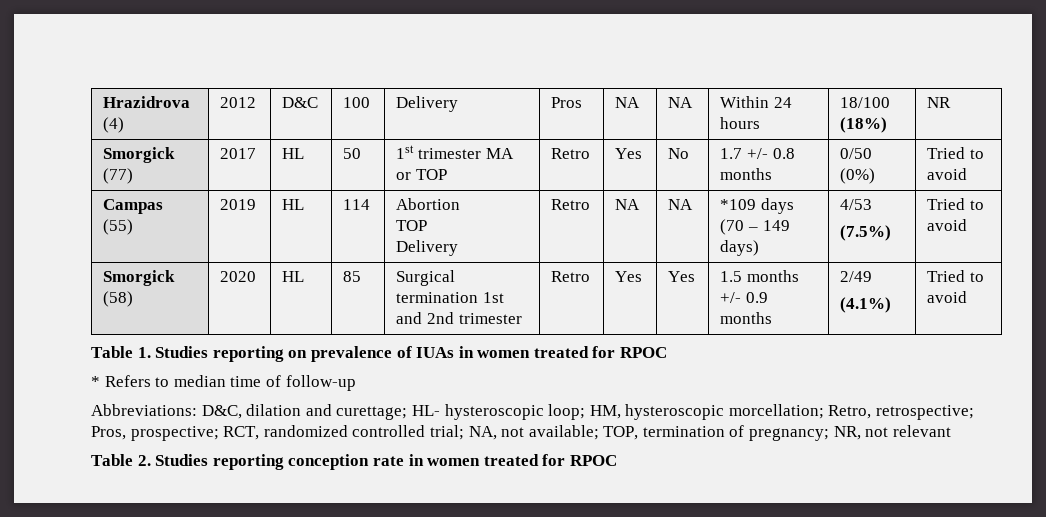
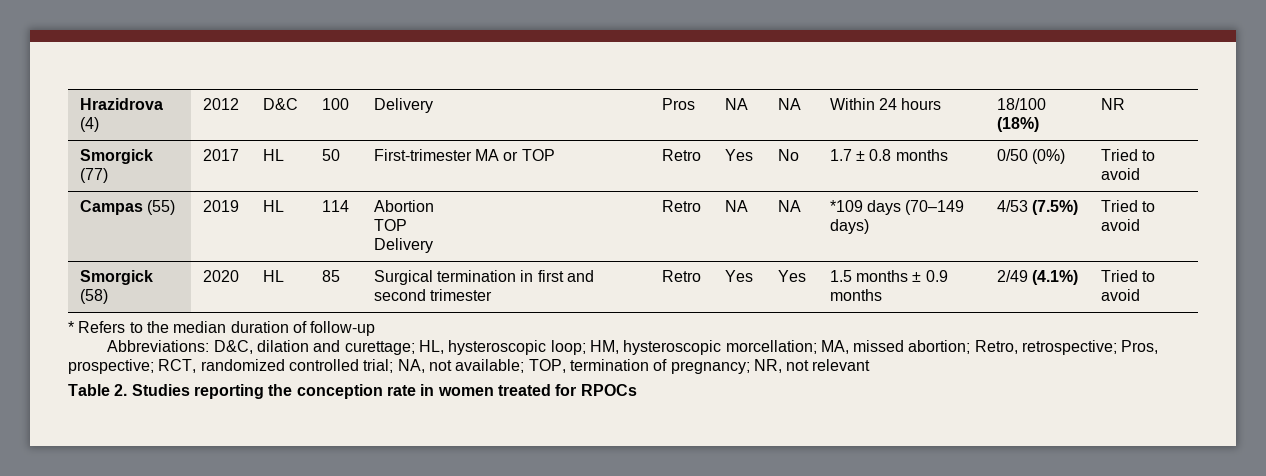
[396,145,481,159] 1st trimester -> [373,149,472,161] First-trimester
[746,148,768,159] +/- -> [855,151,865,161] ±
[720,219,790,235] (70 – 149 -> [905,200,965,215] (70–149
(873, 204) // -> (1028, 206) none
[482,292,504,303] [396,312,454,324] 1st and 2nd -> [520,270,594,282] [373,289,426,301] in first and second
[720,292,742,303] +/- -> [912,272,922,282] ±
(873, 276) // -> (1028, 276) none
[91,346,668,362] // Table 1. Studies reporting on prevalence of IUAs in women treated for RPOC -> (1140, 295) none
[173,375,262,387] median time -> [146,321,289,333] the median duration
[411,405,440,416] HL- -> [418,340,444,354] HL,
(824, 411) none -> [820,340,971,354] MA, missed abortion;
(284, 462) none -> [268,384,293,396] the
[569,455,617,466] RPOC -> [580,384,637,396] RPOCs

